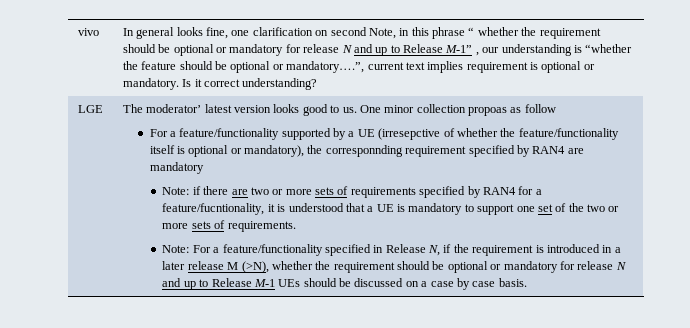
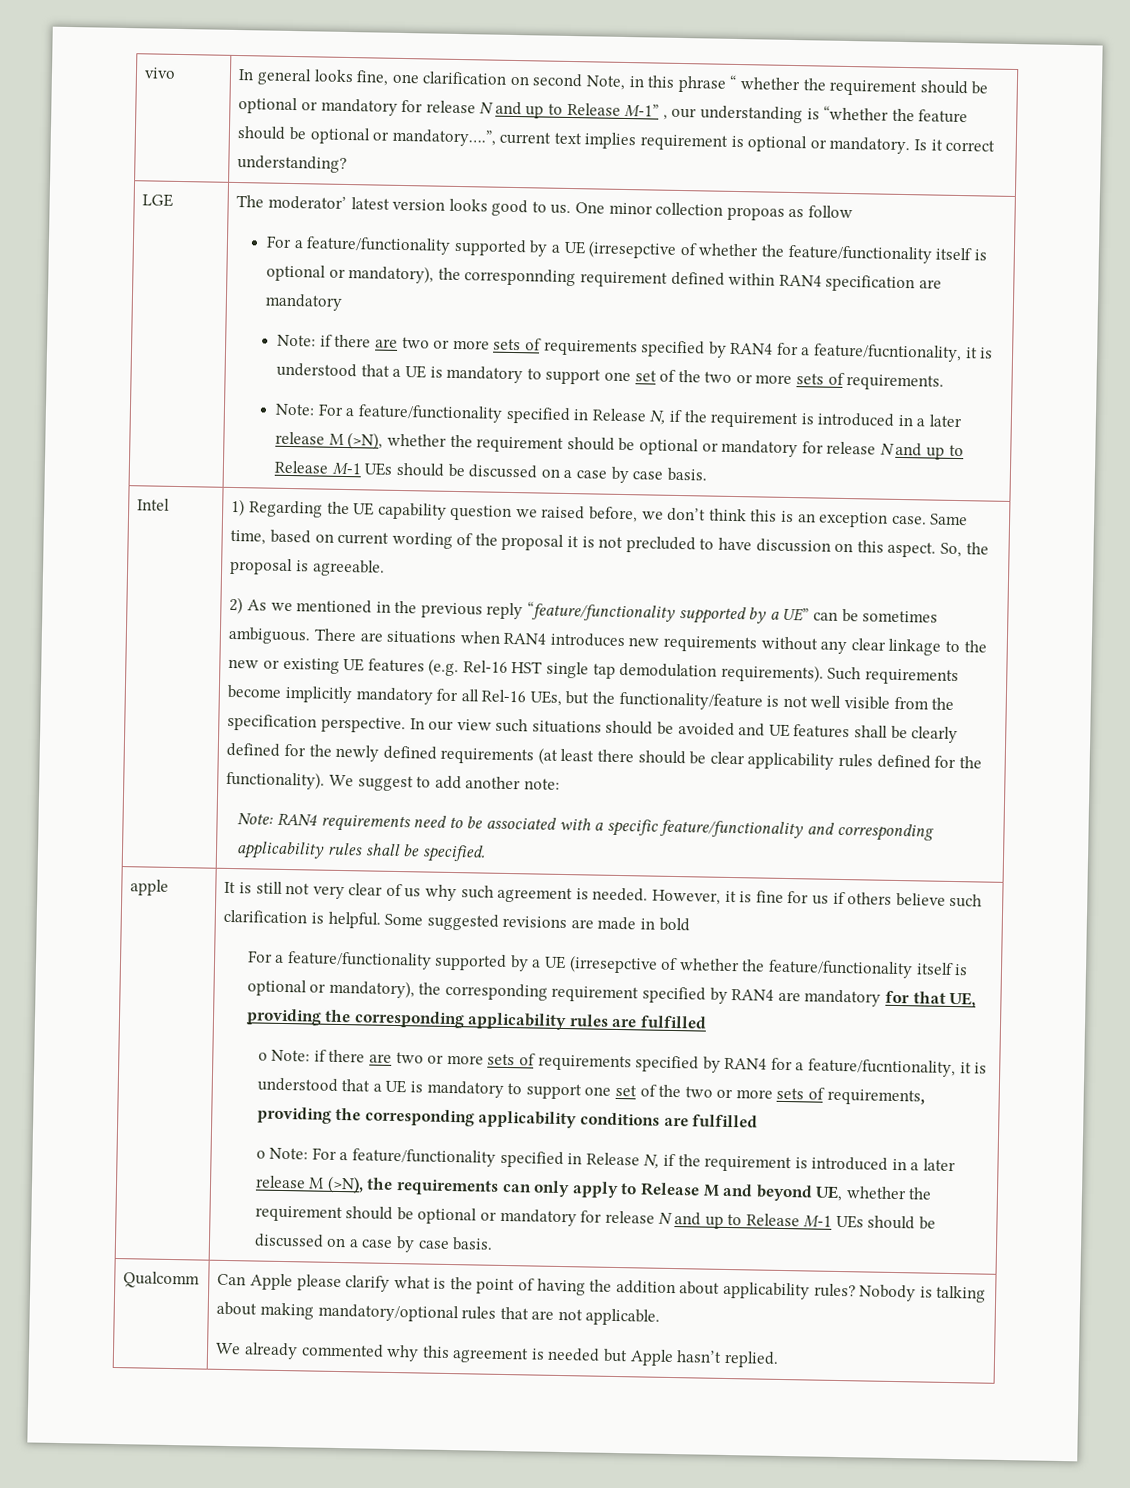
[468,145,566,157] specified by RAN4 -> [670,271,916,293] defined within RAN4 specification
(527, 282) none -> [137,498,171,511] [231,498,969,528] [230,529,989,558] [230,557,385,577] [229,596,939,625] [228,626,987,656] [228,657,959,686] [227,684,955,711] [227,713,959,744] [226,742,982,770] [226,770,560,792] [237,812,934,842] [236,841,486,863] [130,879,170,896] [224,881,983,908] [223,909,690,932] [247,950,969,979] [246,979,977,1008] [245,1008,708,1031] [257,1049,988,1078] [256,1077,925,1106] [256,1106,759,1129] [255,1147,957,1173] [254,1175,933,1202] [254,1205,937,1230] [253,1233,494,1253] [123,1271,201,1289] [217,1273,987,1303] [216,1301,661,1326] [215,1342,779,1368] // Intel | 1) Regarding the UE capability question we raised before, we don’t think this is an exception case. Same time, based on current wording of the proposal it is not precluded to have discussion on this aspect. So, the proposal is agreeable. // 2) As we mentioned in the previous reply “feature/functionality supported by a UE” can be sometimes ambiguous. There are situations when RAN4 introduces new requirements without any clear linkage to the new or existing UE features (e.g. Rel-16 HST single tap demodulation requirements). Such requirements become implicitly mandatory for all Rel-16 UEs, but the functionality/feature is not well visible from the specification perspective. In our view such situations should be avoided and UE features shall be clearly defined for the newly defined requirements (at least there should be clear applicability rules defined for the functionality). We suggest to add another note: // Note: RAN4 requirements need to be associated with a specific feature/functionality and corresponding applicability rules shall be specified. // apple | It is still not very clear of us why such agreement is needed. However, it is fine for us if others believe such clarification is helpful. Some suggested revisions are made in bold // For a feature/functionality supported by a UE (irresepctive of whether the feature/functionality itself is optional or mandatory), the corresponding requirement specified by RAN4 are mandatory for that UE, providing the corresponding applicability rules are fulfilled // o Note: if there are two or more sets of requirements specified by RAN4 for a feature/fucntionality, it is understood that a UE is mandatory to support one set of the two or more sets of requirements, providing the corresponding applicability conditions are fulfilled // o Note: For a feature/functionality specified in Release N, if the requirement is introduced in a later release M (>N), the requirements can only apply to Release M and beyond UE, whether the requirement should be optional or mandatory for release N and up to Release M-1 UEs should be discussed on a case by case basis. // Qualcomm | Can Apple please clarify what is the point of having the addition about applicability rules? Nobody is talking about making mandatory/optional rules that are not applicable. // We already commented why this agreement is needed but Apple hasn’t replied.

